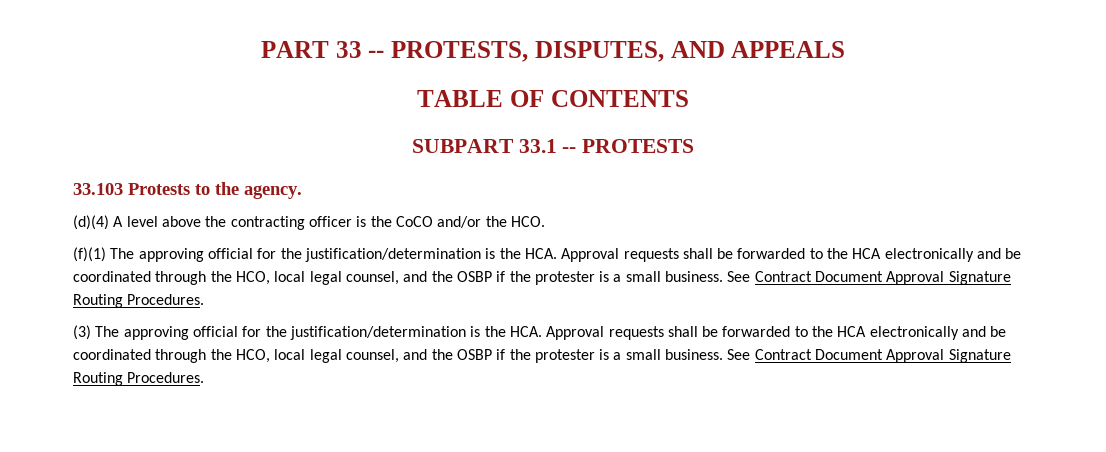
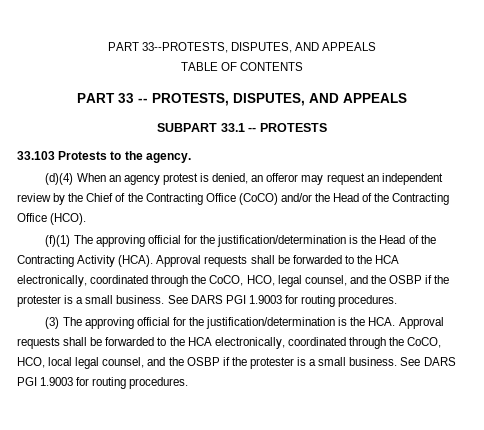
[260,41,329,58] PART -> [107,42,377,53] [180,62,304,71] [77,93,115,103] PART 33--PROTESTS, DISPUTES, AND APPEALS // TABLE OF CONTENTS // PART
[417,90,689,107] // TABLE OF CONTENTS -> (407, 98) none
[113,216,545,230] A level above the contracting officer is the CoCO and/or the HCO. -> [76,173,443,185] [17,193,450,205] [17,213,87,225] When an agency protest is denied, an offeror may request an independent review by the Chief of the Contracting Office (CoCO) and/or the Head of the Contracting Office (HCO).
[524,248,1022,262] [73,271,306,285] HCA. Approval requests shall be forwarded to the HCA electronically and be coordinated through the HCO, local -> [379,235,436,244] [17,255,400,267] [17,275,275,287] Head of the Contracting Activity (HCA). Approval requests shall be forwarded to the HCA electronically, coordinated through the CoCO, HCO,
[754,271,1011,285] [73,294,205,308] Contract Document Approval Signature Routing Procedures. -> [190,295,398,307] DARS PGI 1.9003 for routing procedures.
[869,326,1007,340] [73,349,232,363] electronically and be coordinated through the -> [214,337,442,349] electronically, coordinated through the CoCO,
[754,349,1011,363] [73,372,205,386] Contract Document Approval Signature Routing Procedures. -> [423,357,456,366] [17,377,189,389] DARS PGI 1.9003 for routing procedures.

